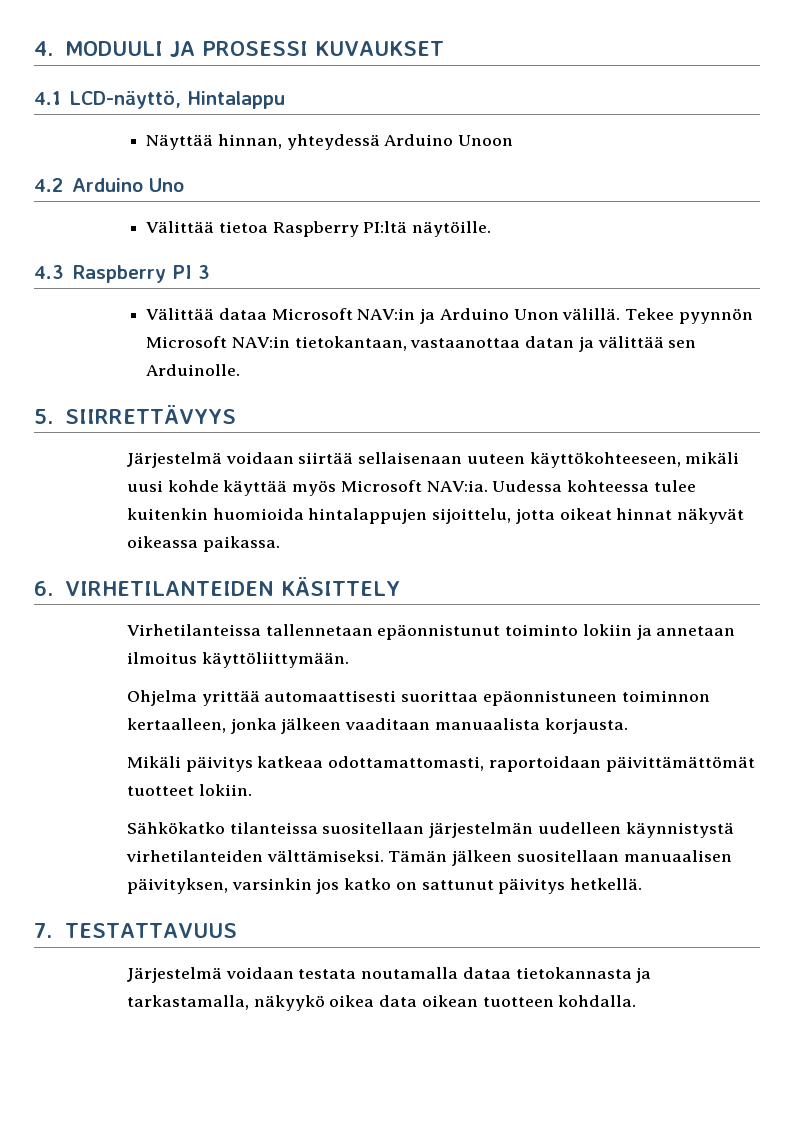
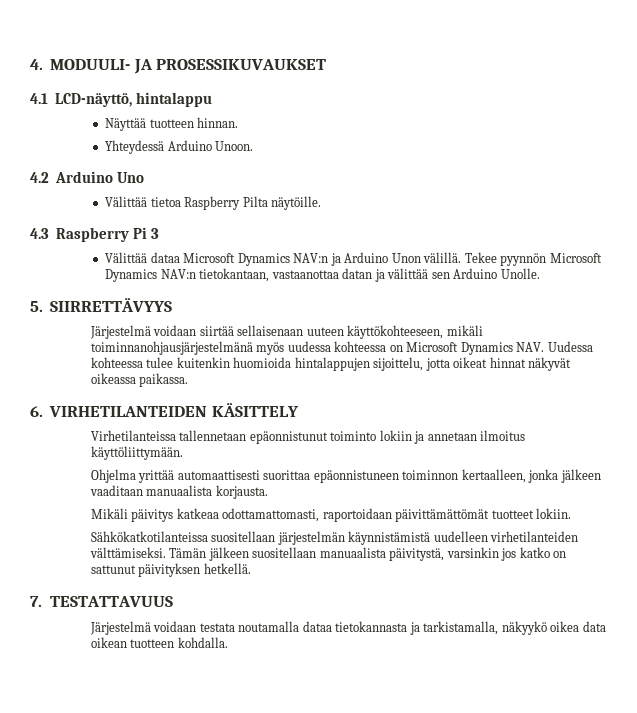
[65,41,445,57] MODUULI JA PROSESSI KUVAUKSET -> [50,59,327,74] MODUULI- JA PROSESSIKUVAUKSET
[186,91,285,109] Hintalappu -> [135,92,212,107] hintalappu
[218,134,514,150] hinnan, yhteydessä Arduino Unoon -> [149,117,239,128] [105,140,254,154] tuotteen hinnan. // Yhteydessä Arduino Unoon.
[363,221,408,233] PI:ltä -> [242,196,268,207] Pilta
[171,265,192,279] PI -> [132,227,147,239] Pi
[357,308,416,320] NAV:in -> [237,253,329,266] Dynamics NAV:n
[232,336,291,348] NAV:in -> [105,269,196,282] Dynamics NAV:n
[146,364,241,376] Arduinolle. -> [453,268,540,279] Arduino Unolle.
[127,480,488,496] uusi kohde käyttää myös Microsoft NAV:ia. -> [90,341,545,355] toiminnanohjausjärjestelmänä myös uudessa kohteessa on Microsoft Dynamics NAV.
[127,822,734,838] Sähkökatko tilanteissa suositellaan järjestelmän uudelleen käynnistystä -> [90,531,488,545] Sähkökatkotilanteissa suositellaan järjestelmän käynnistämistä uudelleen
[623,850,732,862] [127,878,229,894] manuaalisen päivityksen, -> [319,547,445,561] manuaalista päivitystä,
[498,878,566,894] päivitys -> [138,563,201,577] päivityksen
[127,995,250,1010] tarkastamalla, -> [423,621,499,635] tarkistamalla,

